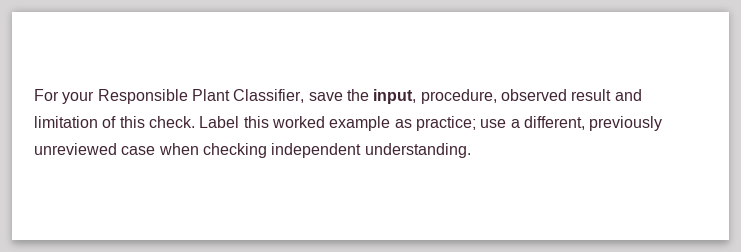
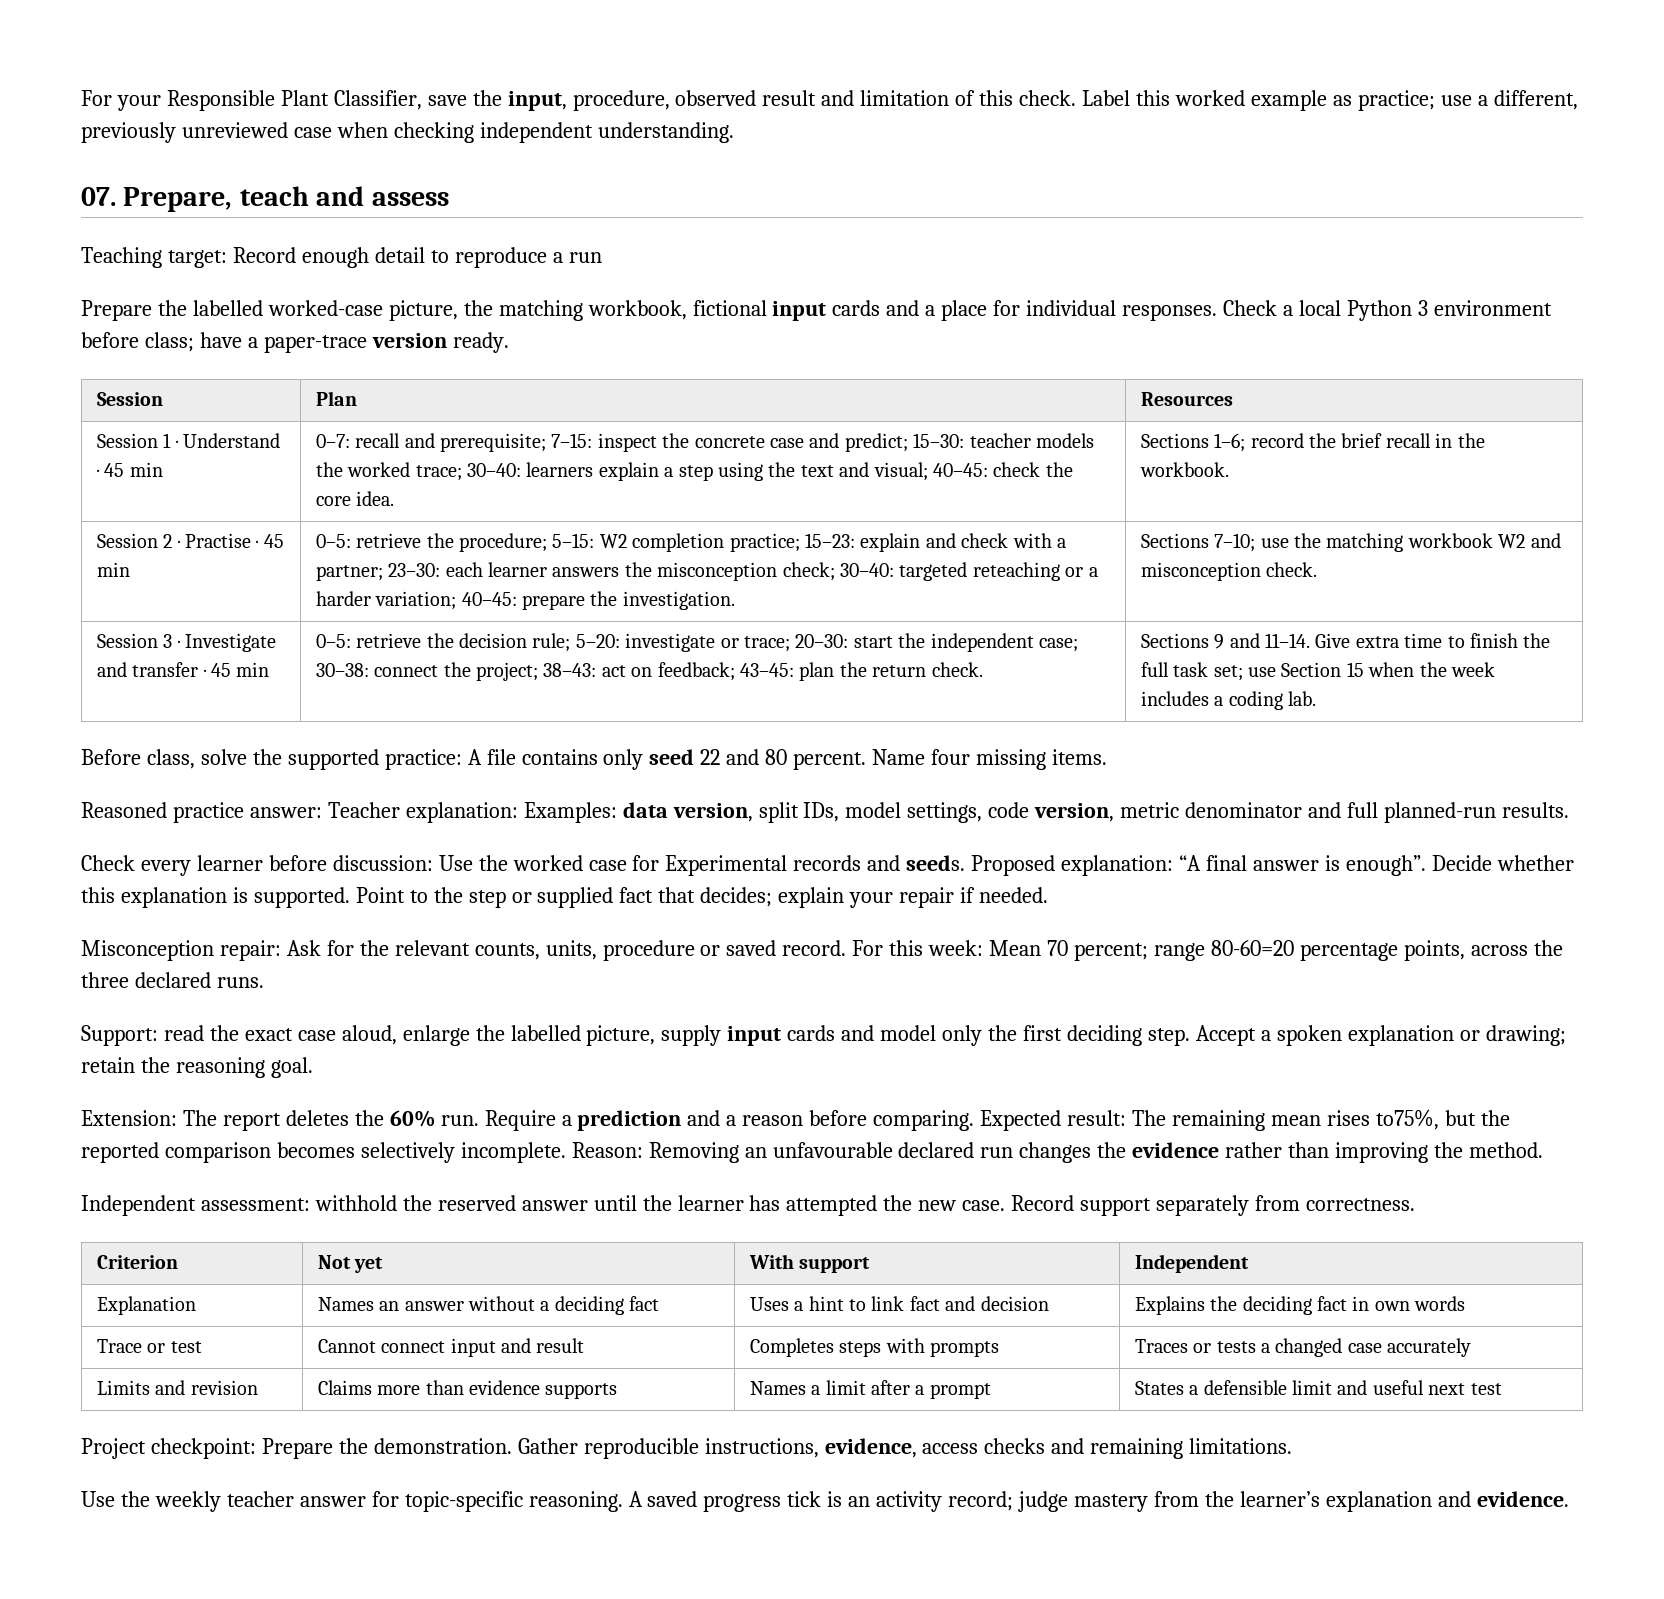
(471, 150) none -> [81,186,449,212] [81,247,602,268] [81,300,1552,321] [81,332,509,353] [96,392,163,406] [315,391,357,406] [1140,392,1233,406] [96,433,281,448] [96,462,163,477] [315,433,1095,452] [315,462,1073,481] [315,491,395,506] [1140,433,1485,452] [1139,462,1229,477] [96,533,284,548] [96,562,130,577] [315,533,1067,552] [315,562,1098,581] [315,591,735,610] [1140,533,1561,552] [1140,562,1318,581] [96,633,277,652] [96,662,270,677] [315,633,1079,652] [315,662,983,681] [1140,633,1551,649] [1140,662,1496,681] [1140,691,1317,710] [81,749,1107,770] [81,802,1569,823] [81,855,1574,876] [81,887,1048,908] [81,940,1563,961] [81,972,264,988] [81,1025,1566,1046] [81,1057,313,1078] [81,1109,1510,1131] [81,1142,1543,1163] [81,1195,1415,1216] [96,1255,178,1269] [317,1255,384,1273] [748,1254,871,1273] [1134,1254,1249,1273] [96,1296,196,1315] [317,1296,660,1315] [749,1296,1049,1311] [1134,1296,1466,1315] [96,1339,202,1353] [317,1338,585,1357] [749,1338,1000,1357] [1134,1338,1472,1357] [96,1380,258,1395] [317,1380,618,1399] [749,1380,991,1399] [1134,1380,1502,1395] [81,1438,1293,1459] [81,1491,1569,1512] // 07. Prepare, teach and assess // Teaching target: Record enough detail to reproduce a run // Prepare the labelled worked-case picture, the matching workbook, fictional input cards and a place for individual responses. Check a local Python 3 environment before class; have a paper-trace version ready. // Session | Plan | Resources // Session 1 · Understand · 45 min | 0–7: recall and prerequisite; 7–15: inspect the concrete case and predict; 15–30: teacher models the worked trace; 30–40: learners explain a step using the text and visual; 40–45: check the core idea. | Sections 1–6; record the brief recall in the workbook. // Session 2 · Practise · 45 min | 0–5: retrieve the procedure; 5–15: W2 completion practice; 15–23: explain and check with a partner; 23–30: each learner answers the misconception check; 30–40: targeted reteaching or a harder variation; 40–45: prepare the investigation. | Sections 7–10; use the matching workbook W2 and misconception check. // Session 3 · Investigate and transfer · 45 min | 0–5: retrieve the decision rule; 5–20: investigate or trace; 20–30: start the independent case; 30–38: connect the project; 38–43: act on feedback; 43–45: plan the return check. | Sections 9 and 11–14. Give extra time to finish the full task set; use Section 15 when the week includes a coding lab. // Before class, solve the supported practice: A file contains only seed 22 and 80 percent. Name four missing items. // Reasoned practice answer: Teacher explanation: Examples: data version, split IDs, model settings, code version, metric denominator and full planned-run results. // Check every learner before discussion: Use the worked case for Experimental records and seeds. Proposed explanation: “A final answer is enough”. Decide whether this explanation is supported. Point to the step or supplied fact that decides; explain your repair if needed. // Misconception repair: Ask for the relevant counts, units, procedure or saved record. For this week: Mean 70 percent; range 80-60=20 percentage points, across the three declared runs. // Support: read the exact case aloud, enlarge the labelled picture, supply input cards and model only the first deciding step. Accept a spoken explanation or drawing; retain the reasoning goal. // Extension: The report deletes the 60% run. Require a prediction and a reason before comparing. Expected result: The remaining mean rises to75%, but the reported comparison becomes selectively incomplete. Reason: Removing an unfavourable declared run changes the evidence rather than improving the method. // Independent assessment: withhold the reserved answer until the learner has attempted the new case. Record support separately from correctness. // Criterion | Not yet | With support | Independent // Explanation | Names an answer without a deciding fact | Uses a hint to link fact and decision | Explains the deciding fact in own words // Trace or test | Cannot connect input and result | Completes steps with prompts | Traces or tests a changed case accurately // Limits and revision | Claims more than evidence supports | Names a limit after a prompt | States a defensible limit and useful next test // Project checkpoint: Prepare the demonstration. Gather reproducible instructions, evidence, access checks and remaining limitations. // Use the weekly teacher answer for topic-specific reasoning. A saved progress tick is an activity record; judge mastery from the learner’s explanation and evidence.

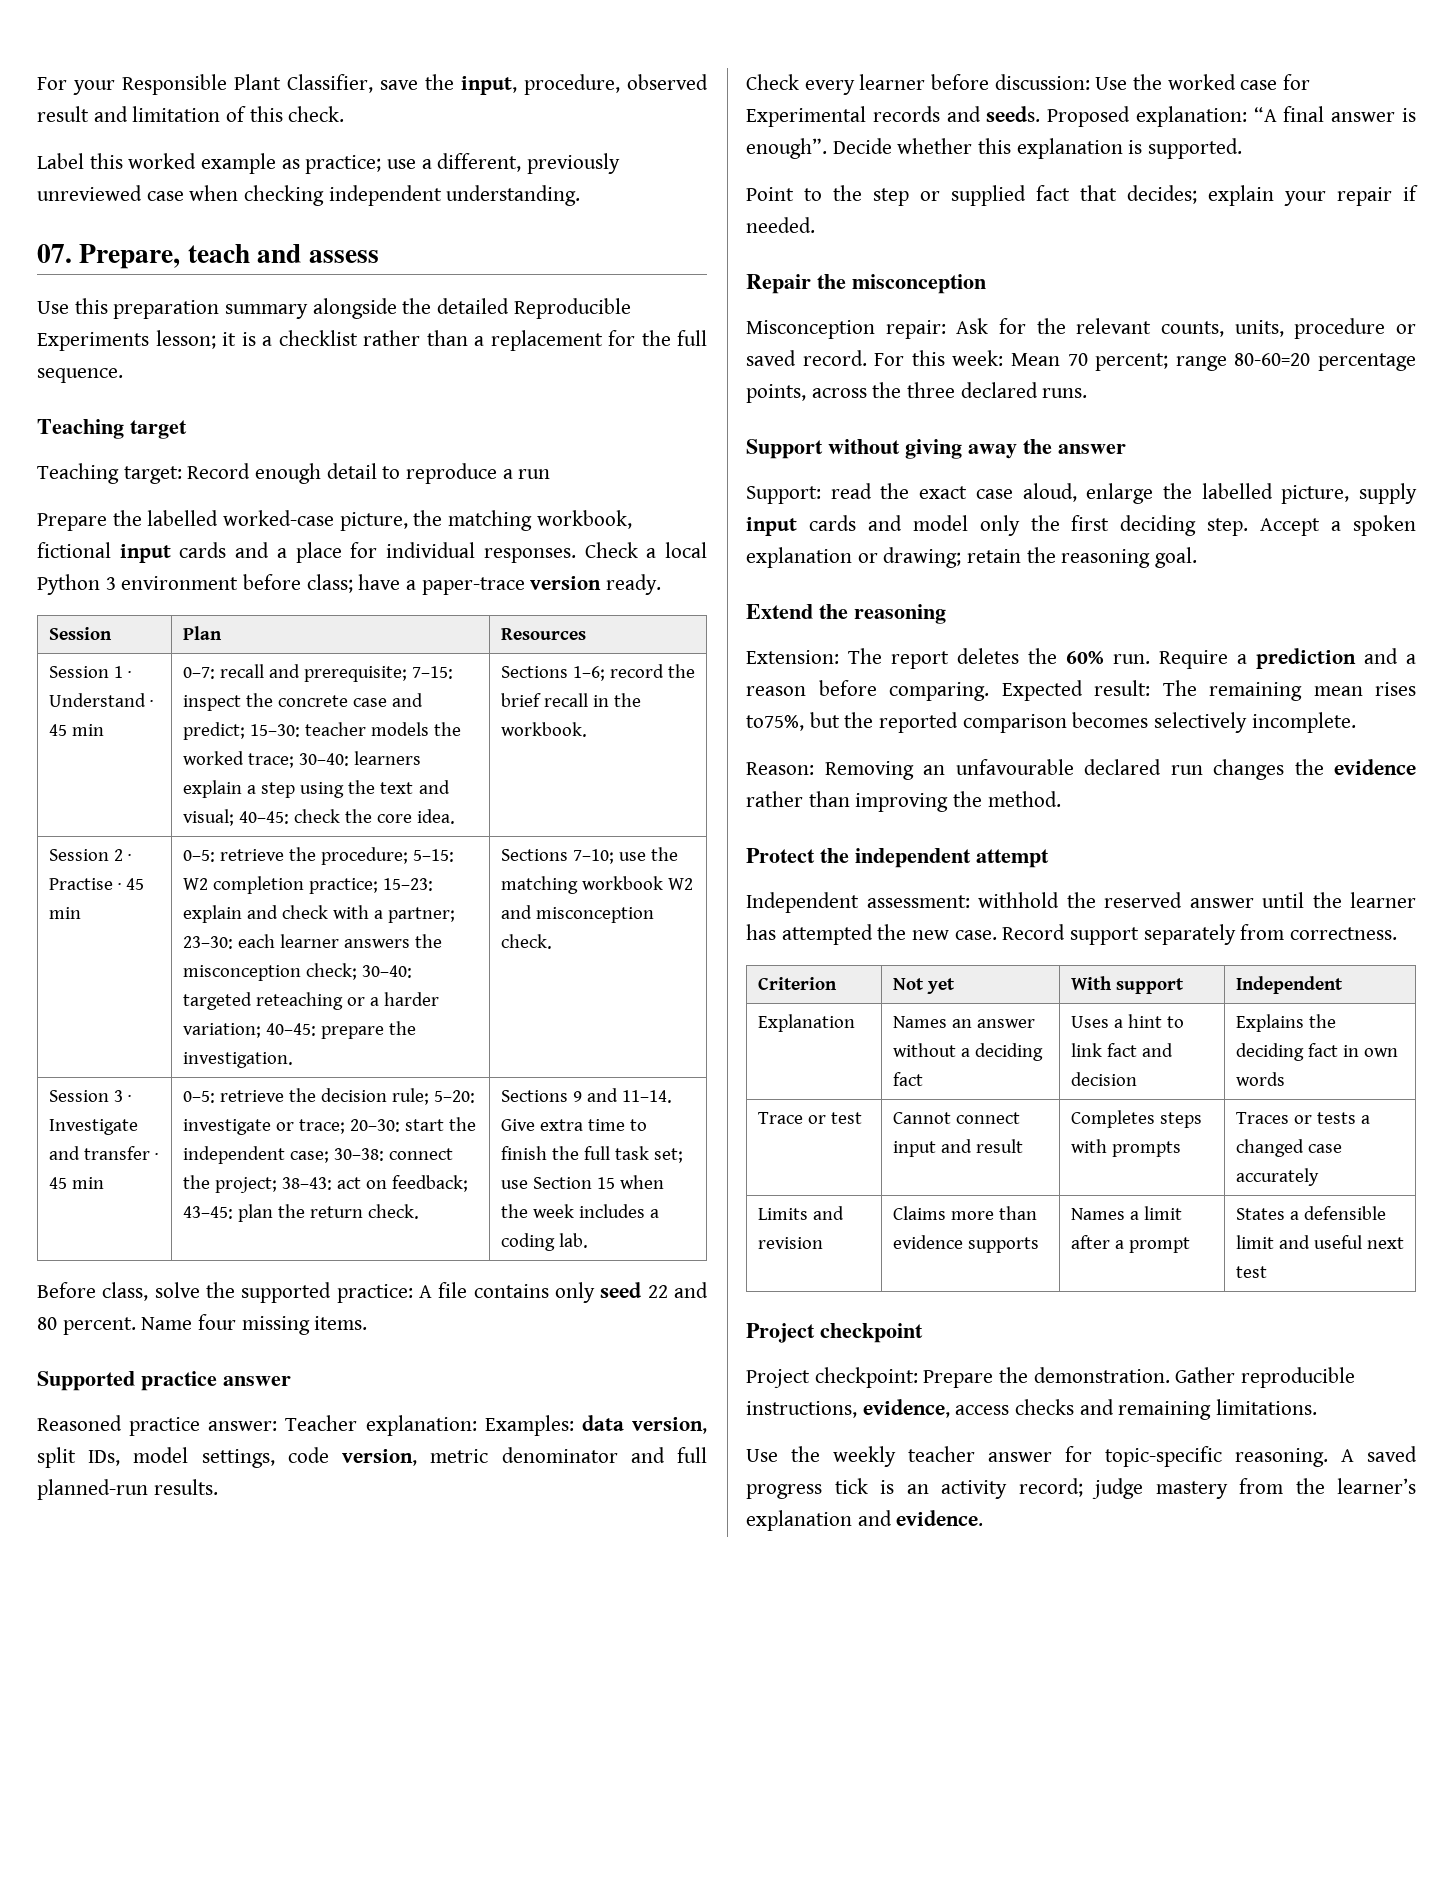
(1077, 98) none -> (345, 114) //
(449, 199) none -> [37,298,631,319] [37,330,707,351] [37,368,123,383] [37,419,187,439] // Use this preparation summary alongside the detailed Reproducible Experiments lesson; it is a checklist rather than a replacement for the full sequence. // Teaching target
(1107, 757) none -> [37,1371,291,1391] // Supported practice answer
(350, 897) none -> (1243, 148) //
(1048, 895) none -> [746,274,986,294] // Repair the misconception
(264, 982) none -> [746,439,1126,459] // Support without giving away the answer
(313, 1067) none -> [746,604,946,624] // Extend the reasoning
(566, 1152) none -> (1356, 722) //
(1543, 1150) none -> [746,848,1049,868] // Protect the independent attempt
(1502, 1389) none -> [746,1323,923,1343] // Project checkpoint

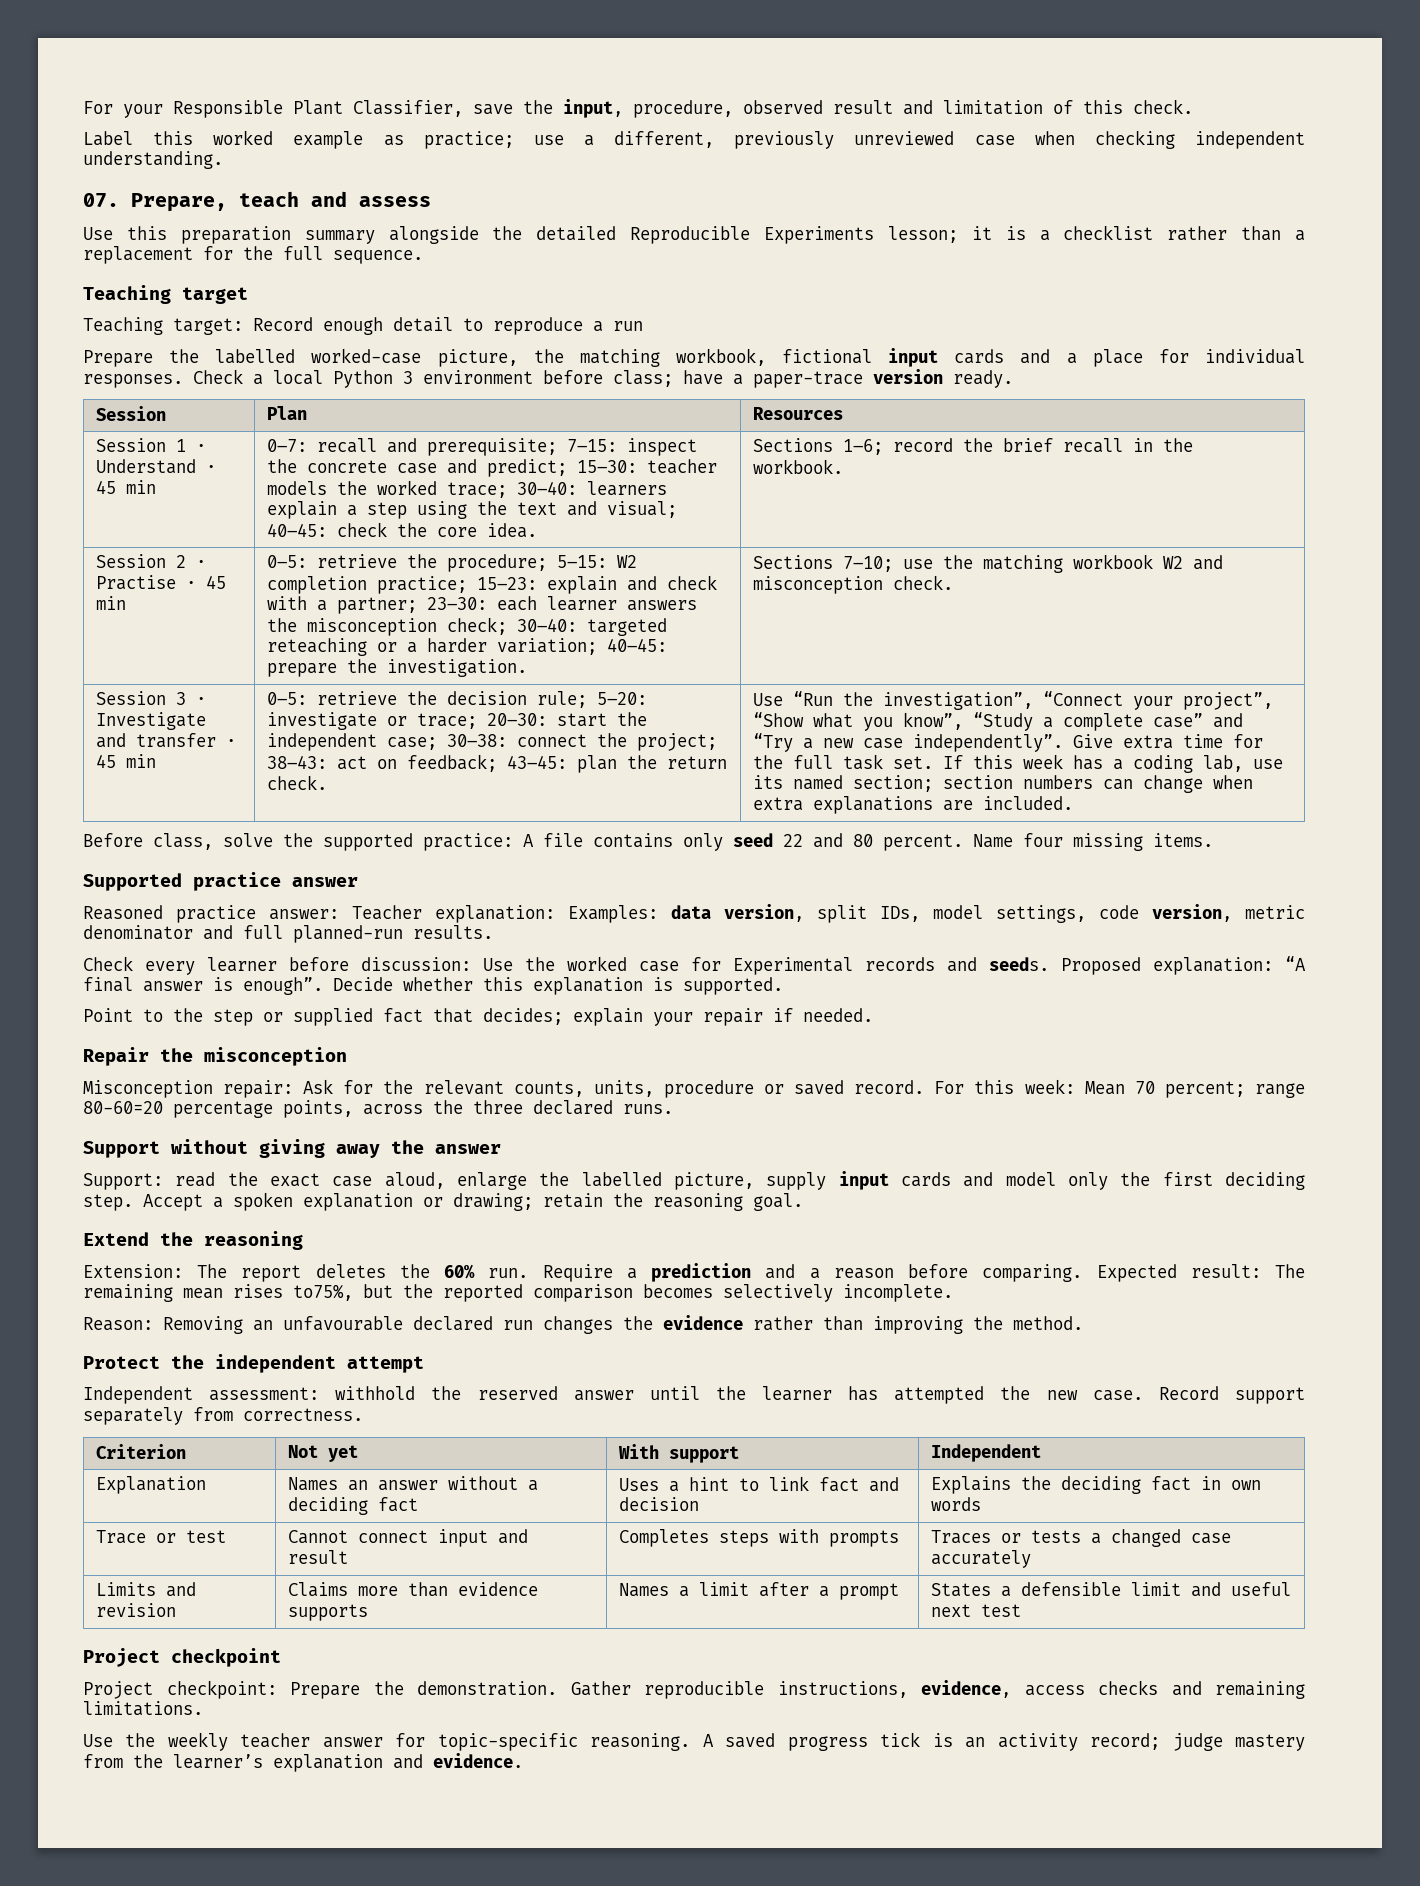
[500,1088,673,1103] Sections 9 and 11–14. -> [753,691,1274,710] [753,712,1244,731] [753,733,1064,752] Use “Run the investigation”, “Connect your project”, “Show what you know”, “Study a complete case” and “Try a new case independently”.
[630,1119,648,1131] [500,1146,547,1160] to finish -> [1233,734,1264,748] for
[654,1148,684,1163] [500,1175,665,1189] [500,1204,660,1218] [500,1233,588,1251] set; use Section 15 when the week includes a coding lab. -> [893,754,1284,773] [753,775,1254,793] [753,796,1074,814] set. If this week has a coding lab, use its named section; section numbers can change when extra explanations are included.

